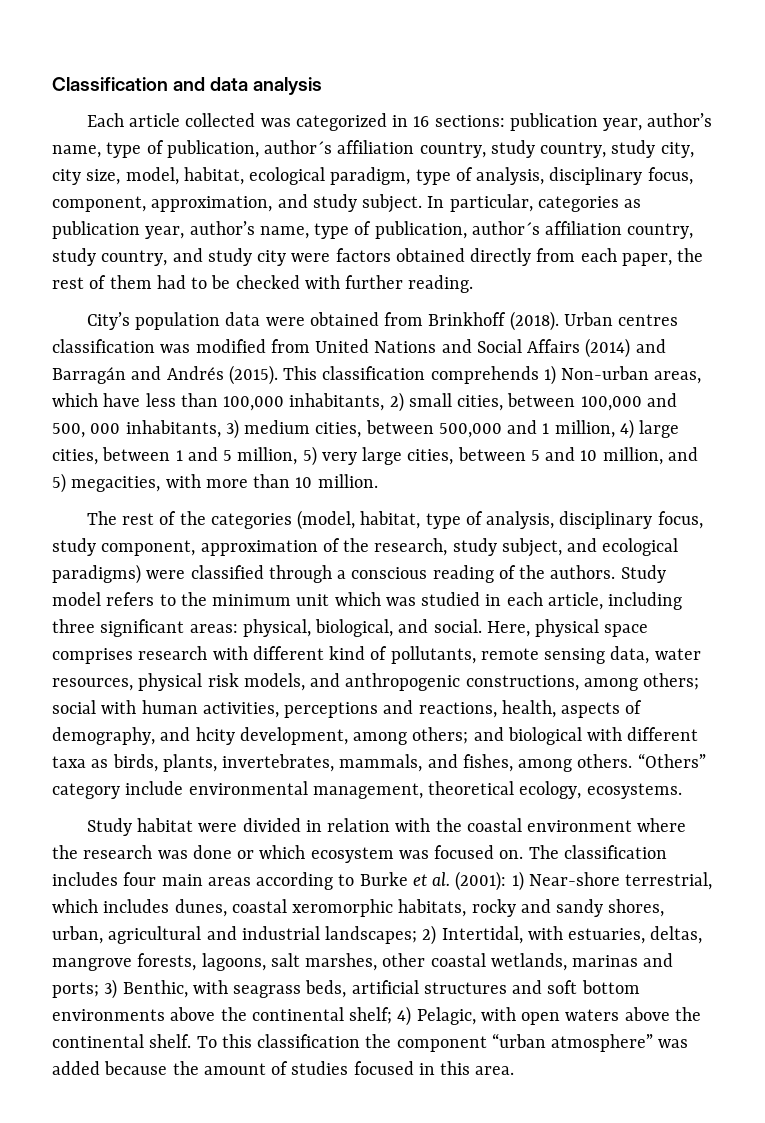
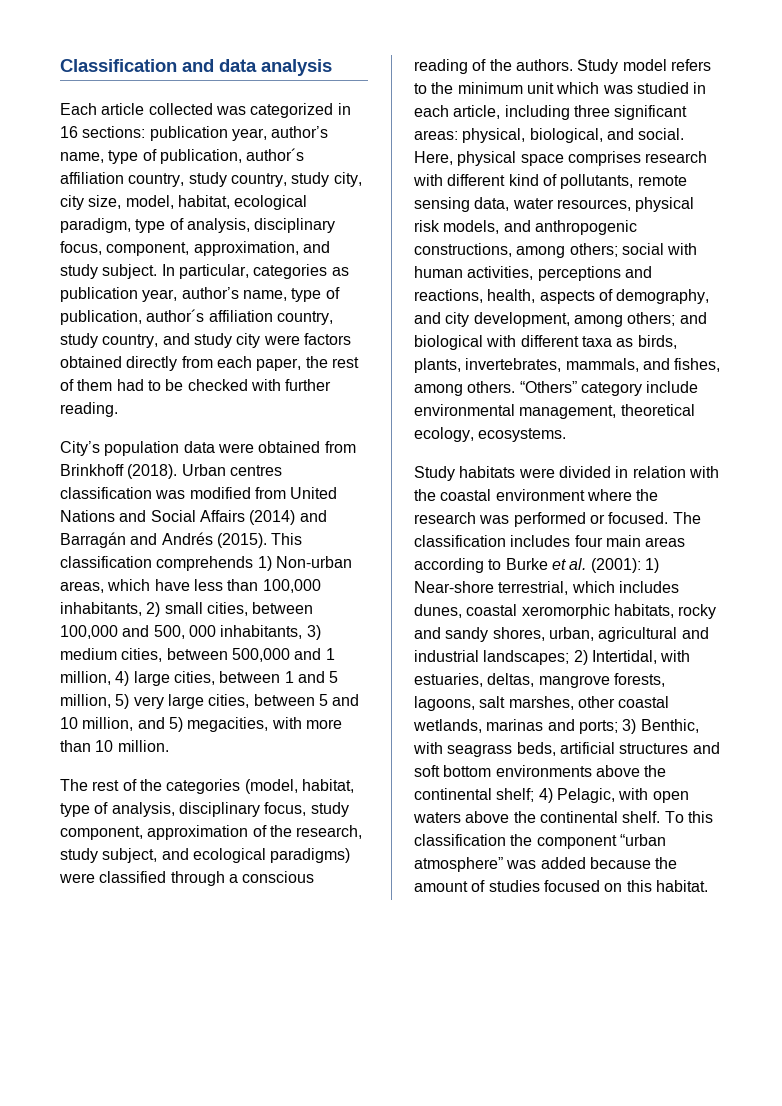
[195,727,235,745] hcity -> [445,312,470,327] city
[137,818,194,832] habitat -> [459,466,516,478] habitats
[192,845,524,863] done or which ecosystem was focused on. -> [513,512,669,527] performed or focused.
[418,1061,515,1075] in this area. -> [604,880,708,892] on this habitat.

